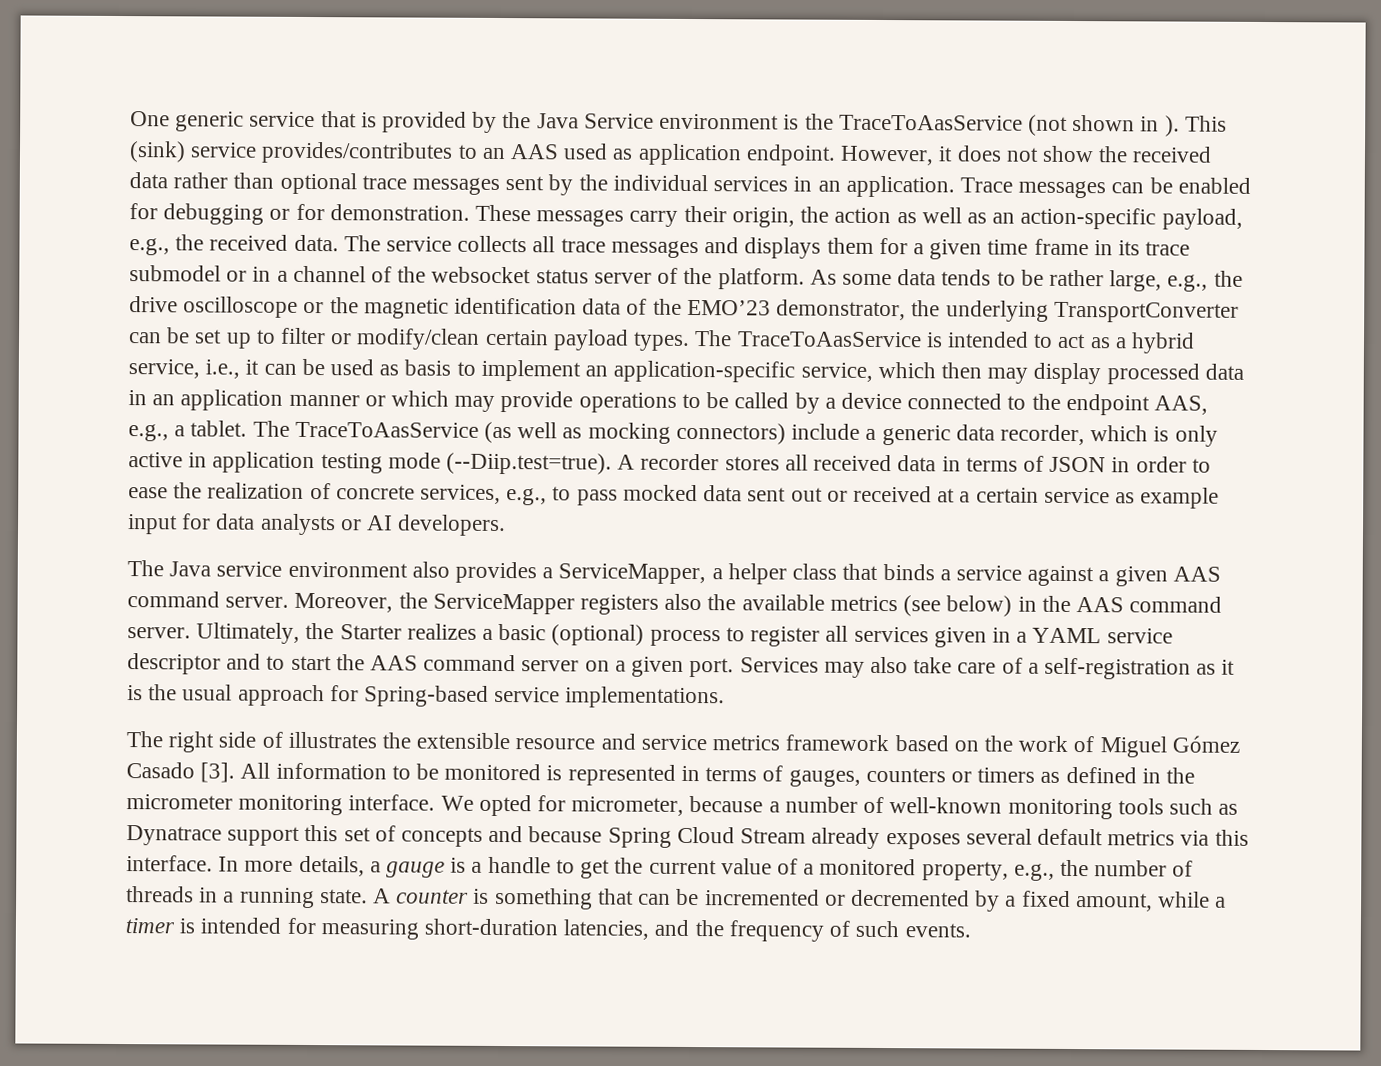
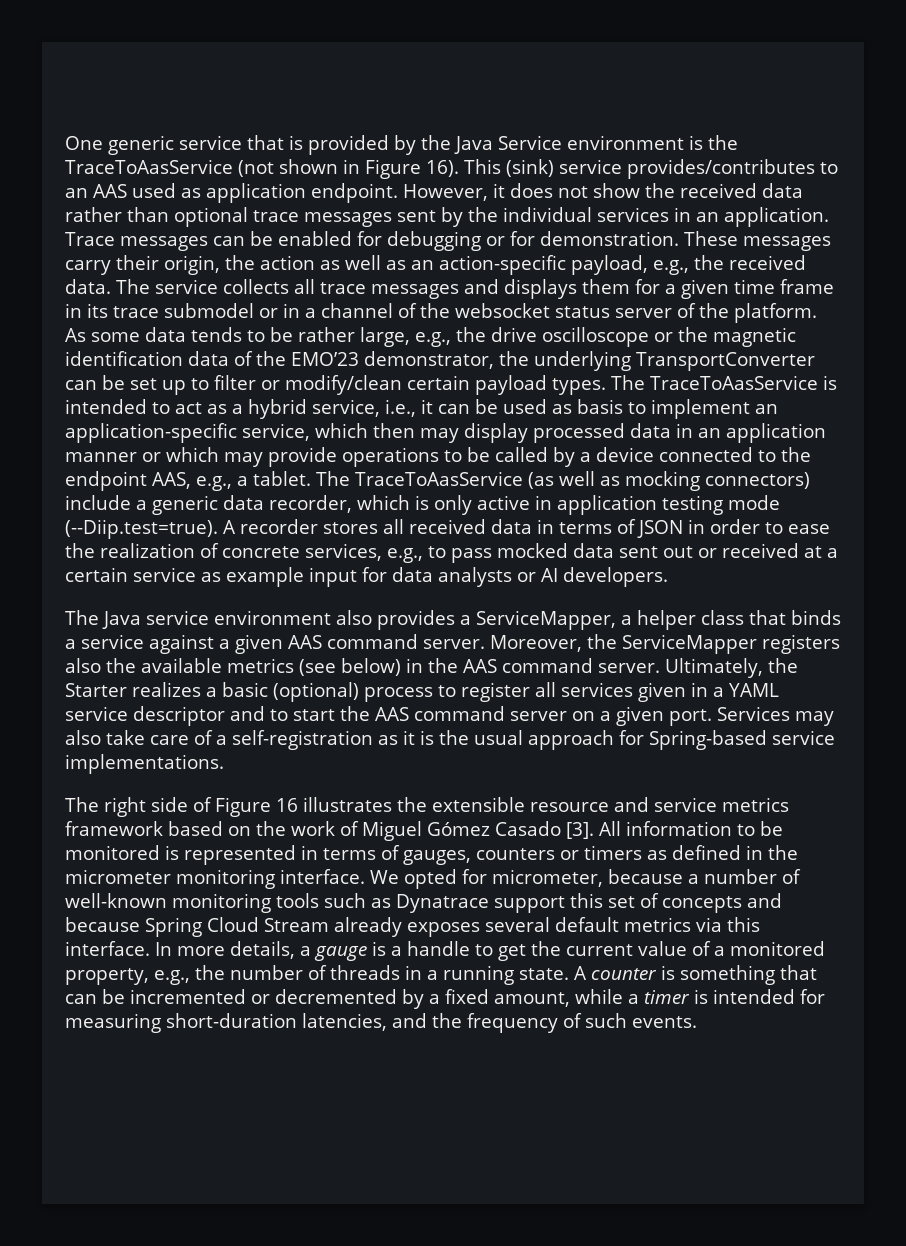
[1164,115,1180,137] ). -> [364,159,459,179] Figure 16).
(283, 739) none -> [215,797,298,817] Figure 16

